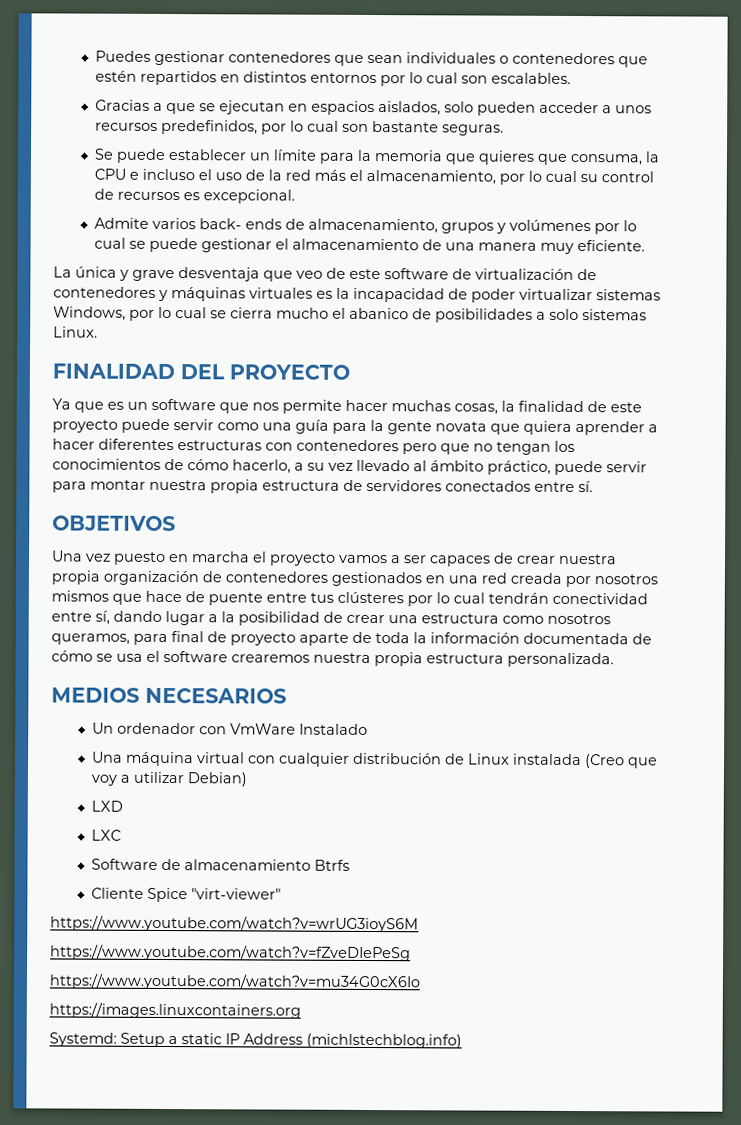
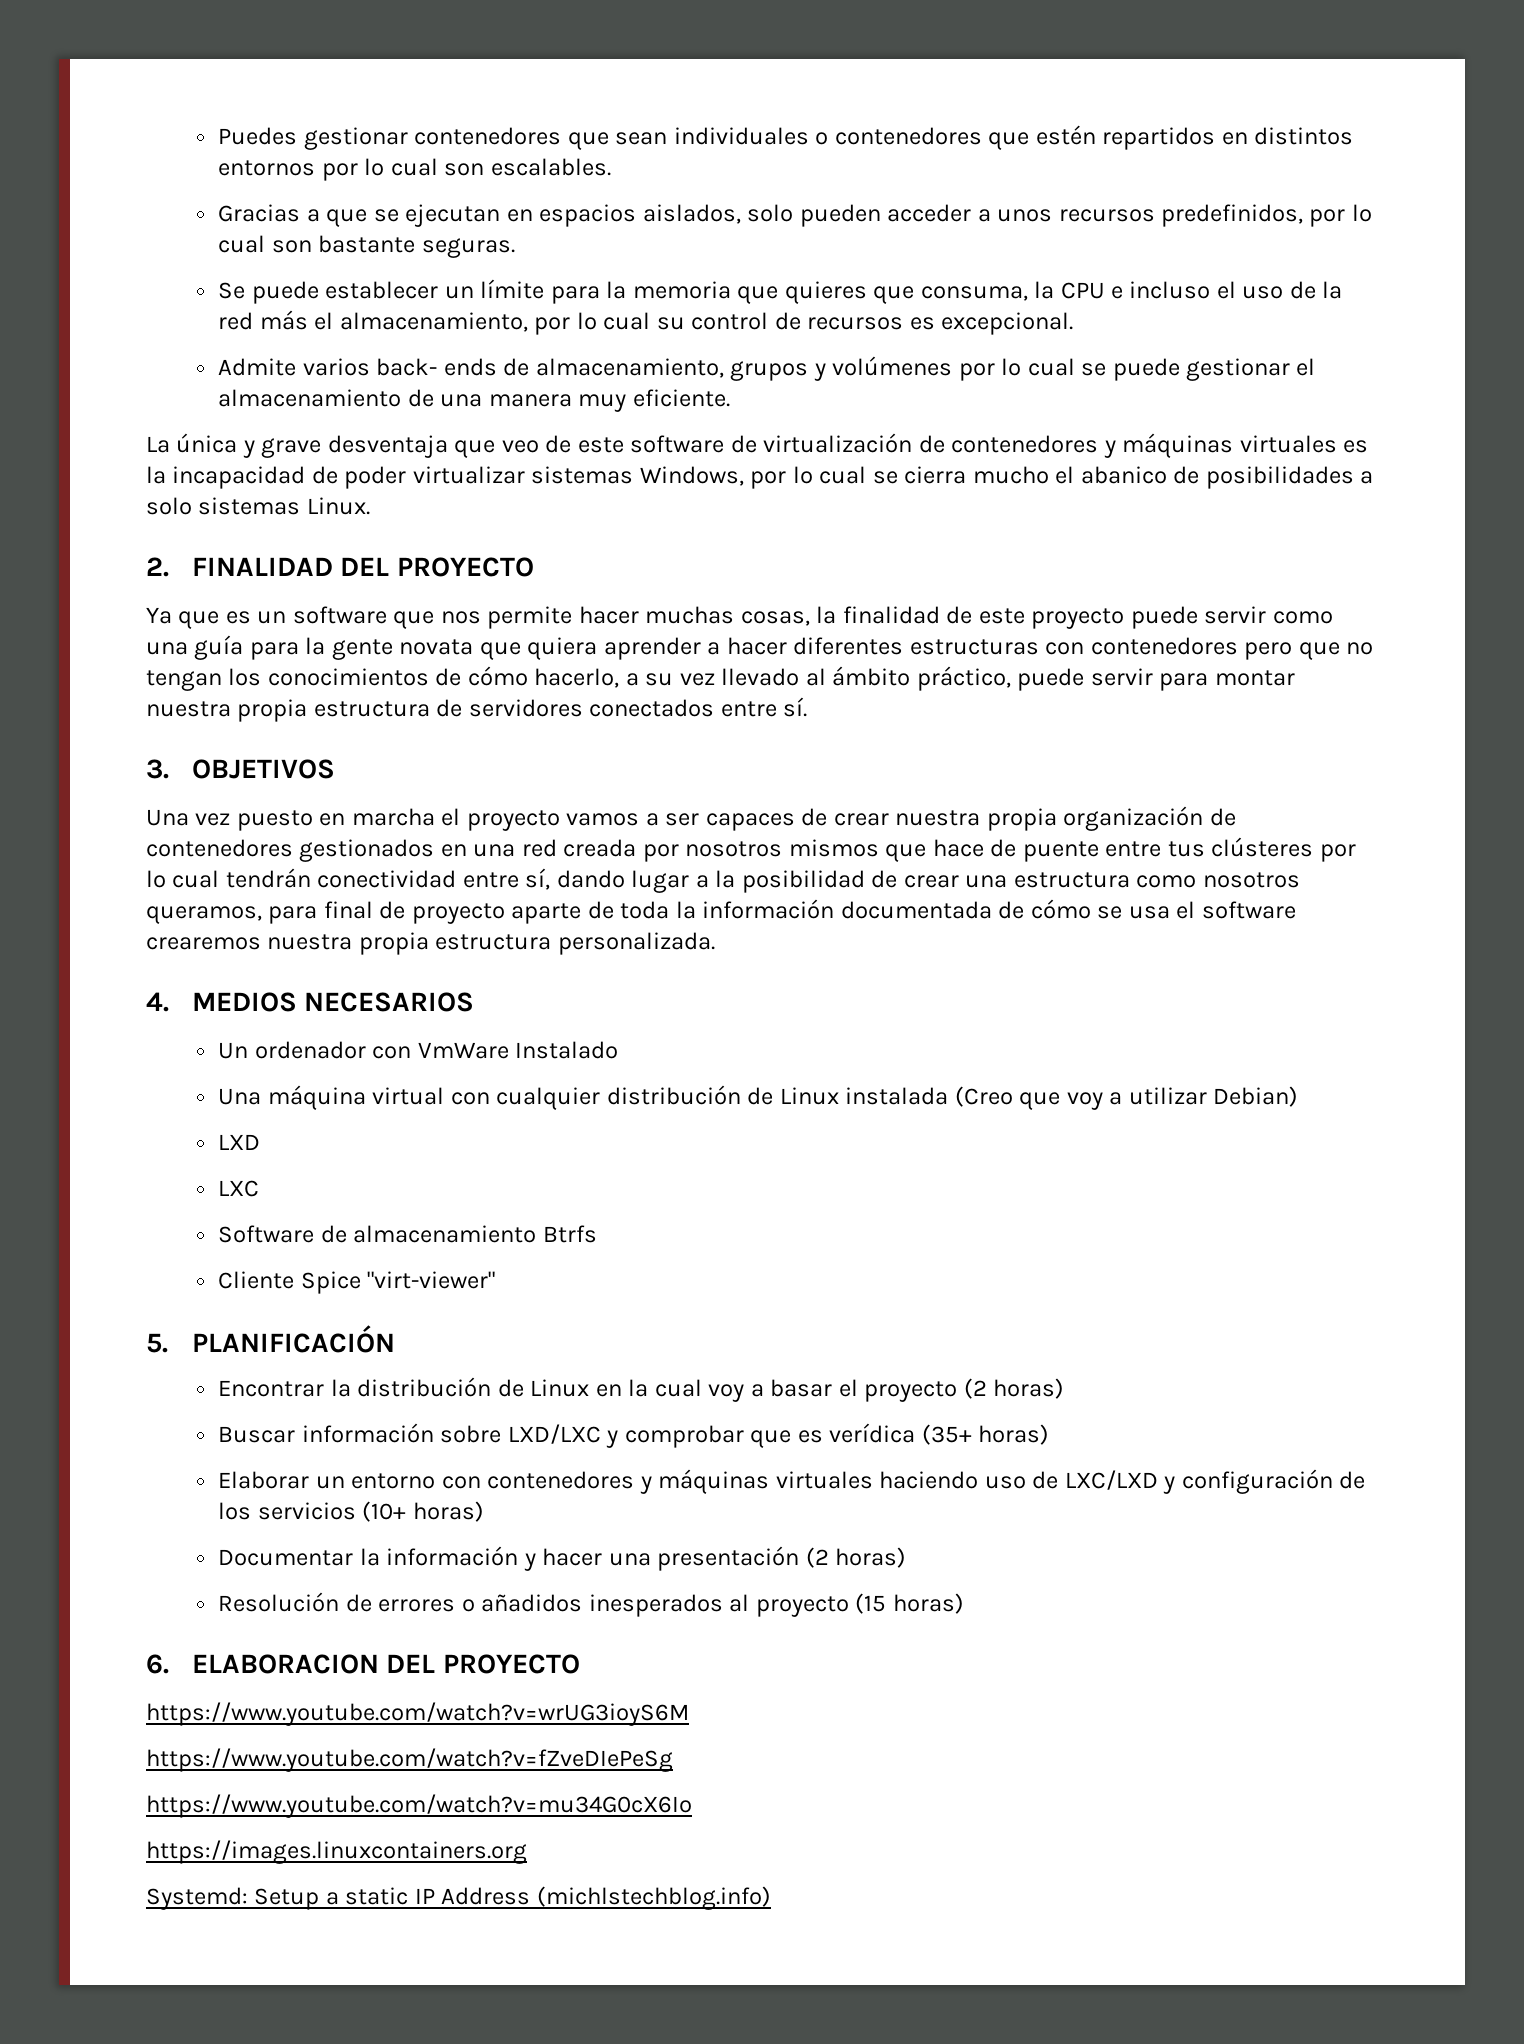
(98, 332) none -> [146,557,169,577] 2.
(593, 487) none -> [146,759,169,779] 3.
(614, 660) none -> [146,992,169,1012] 4.
(281, 894) none -> [146,1325,395,1353] [218,1377,1064,1402] [218,1423,1050,1448] [218,1469,1365,1494] [218,1501,484,1522] [218,1546,907,1571] [218,1592,964,1617] [146,1654,580,1674] // 5. PLANIFICACIÓN // Encontrar la distribución de Linux en la cual voy a basar el proyecto (2 horas) // Buscar información sobre LXD/LXC y comprobar que es verídica (35+ horas) // Elaborar un entorno con contenedores y máquinas virtuales haciendo uso de LXC/LXD y configuración de los servicios (10+ horas) // Documentar la información y hacer una presentación (2 horas) // Resolución de errores o añadidos inesperados al proyecto (15 horas) // 6. ELABORACION DEL PROYECTO

